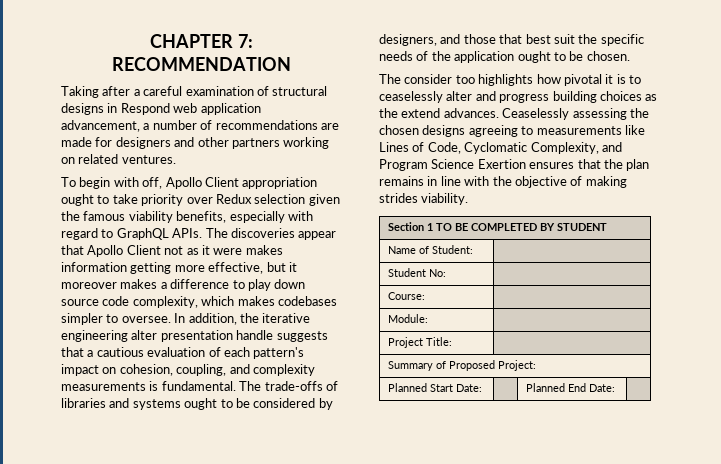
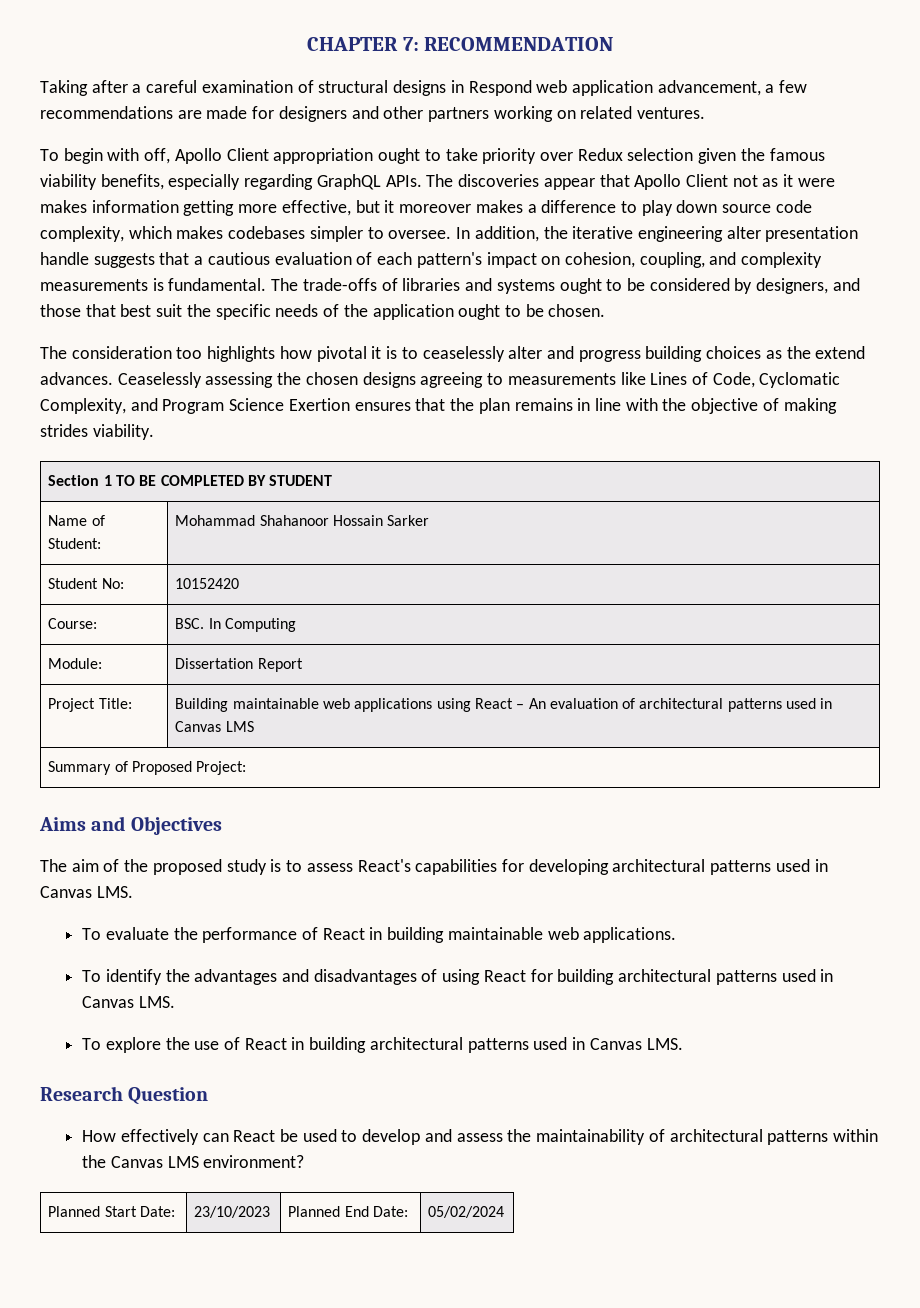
[152,120,213,130] number of -> [779,80,808,93] few
[287,211,313,221] [61,228,114,240] with regard to -> [244,174,314,190] regarding
[404,74,453,84] consider -> [71,346,172,359] consideration
(473, 249) none -> [175,515,430,526] Mohammad Shahanoor Hossain Sarker
(446, 273) none -> [175,578,240,589] 10152420
(425, 296) none -> [175,618,296,632] BSC. In Computing
(428, 318) none -> [175,658,303,672] Dissertation Report
[387,360,536,371] // Summary of Proposed Project: -> [175,698,833,712] [175,721,254,732] [48,761,247,775] [39,816,222,835] [40,859,828,875] [40,886,133,898] [82,927,677,943] [82,969,834,985] [82,996,175,1008] [82,1037,683,1053] [40,1086,209,1105] [82,1129,878,1145] [82,1155,305,1168] Building maintainable web applications using React – An evaluation of architectural patterns used in Canvas LMS // Summary of Proposed Project: // Aims and Objectives // The aim of the proposed study is to assess React's capabilities for developing architectural patterns used in Canvas LMS. // To evaluate the performance of React in building maintainable web applications. // To identify the advantages and disadvantages of using React for building architectural patterns used in Canvas LMS. // To explore the use of React in building architectural patterns used in Canvas LMS. // Research Question // How effectively can React be used to develop and assess the maintainability of architectural patterns within the Canvas LMS environment?
(482, 388) none -> [194,1206,271,1218] 23/10/2023
(615, 388) none -> [428,1206,505,1218] 05/02/2024

